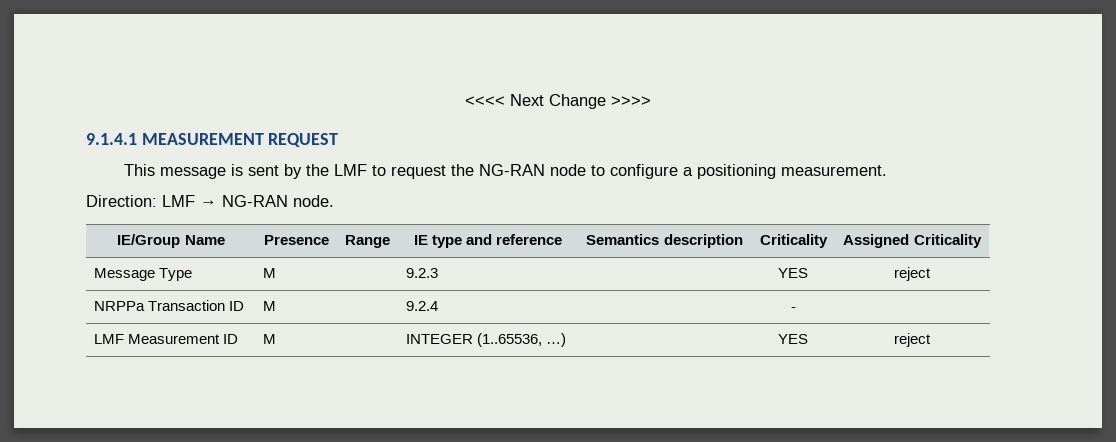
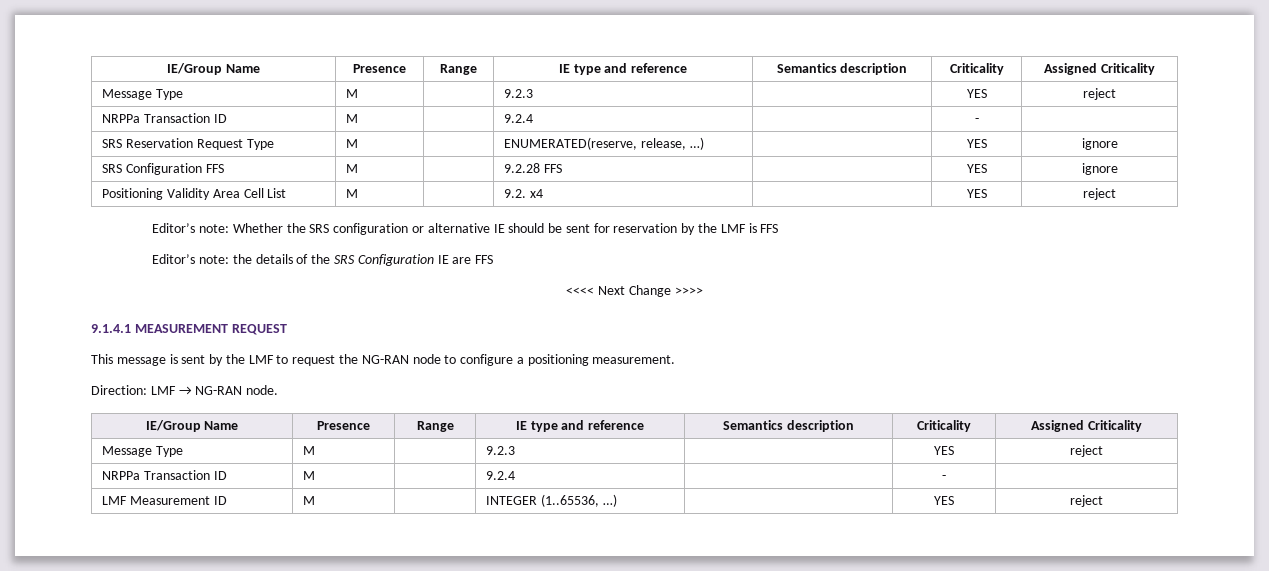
(465, 101) none -> [167,63,260,75] [353,64,406,73] [440,64,478,75] [558,63,688,75] [776,63,908,75] [949,63,1004,75] [1044,63,1155,75] [102,89,183,100] [346,89,359,98] [504,89,534,98] [966,89,987,98] [1083,88,1116,100] [102,113,227,123] [346,114,359,123] [504,114,534,123] [974,118,979,123] [102,138,274,150] [346,139,359,148] [504,137,704,150] [966,139,987,148] [1081,138,1118,150] [102,163,224,175] [346,164,359,173] [504,163,562,173] [966,164,987,173] [1081,163,1118,175] [102,188,287,200] [346,189,359,198] [504,189,543,198] [966,189,987,198] [1083,188,1116,200] [152,223,779,235] [152,254,494,266] IE/Group Name | Presence | Range | IE type and reference | Semantics description | Criticality | Assigned Criticality // Message Type | M | | 9.2.3 | | YES | reject // NRPPa Transaction ID | M | | 9.2.4 | | - | // SRS Reservation Request Type | M | | ENUMERATED(reserve, release, …) | | YES | ignore // SRS Configuration FFS | M | | 9.2.28 FFS | | YES | ignore // Positioning Validity Area Cell List | M | | 9.2. x4 | | YES | reject // Editor’s note: Whether the SRS configuration or alternative IE should be sent for reservation by the LMF is FFS // Editor’s note: the details of the SRS Configuration IE are FFS //

